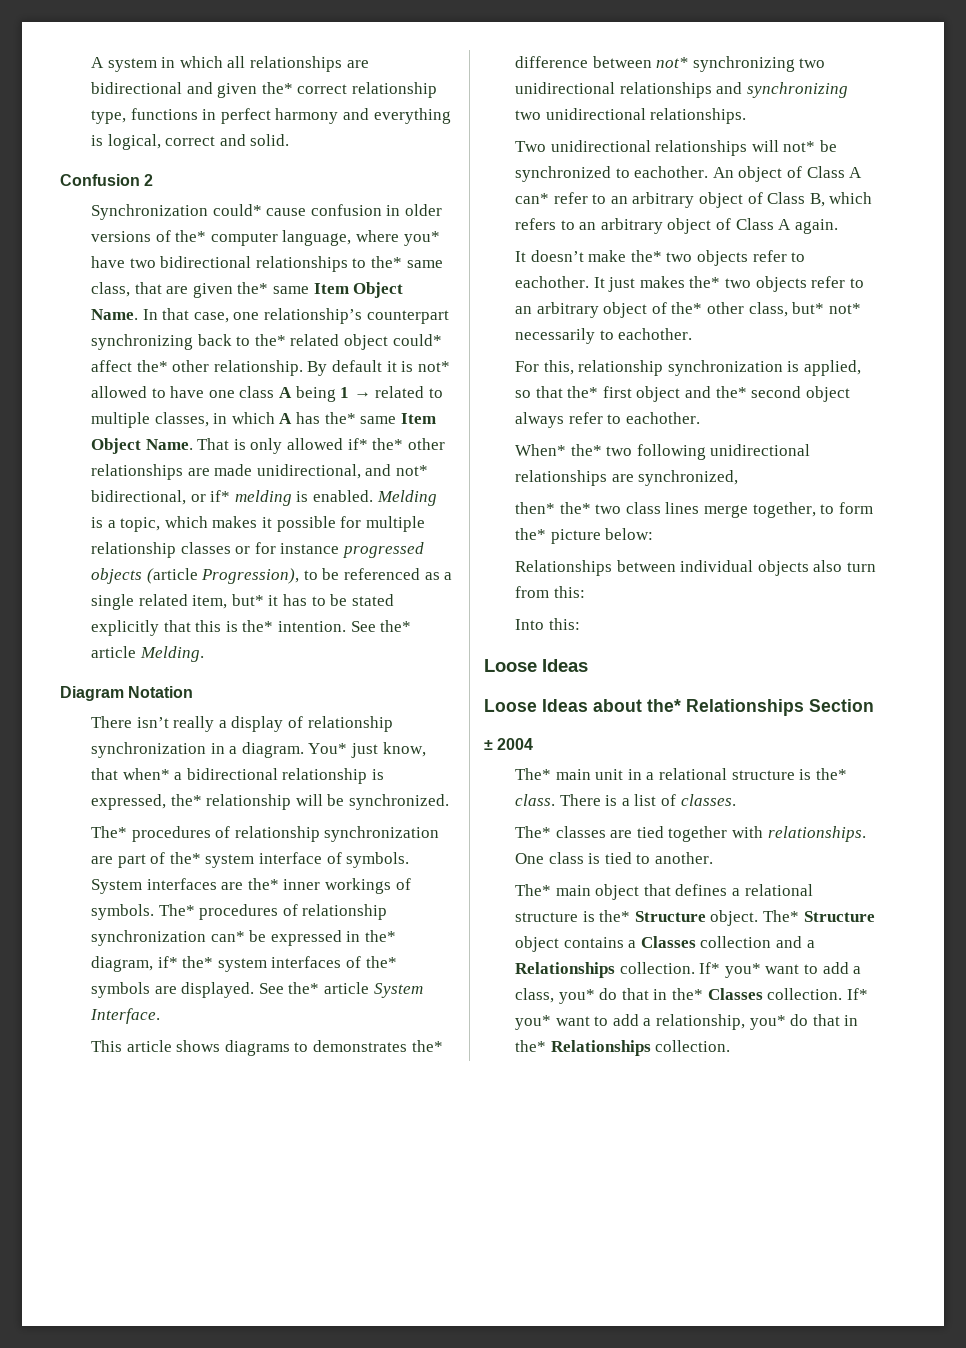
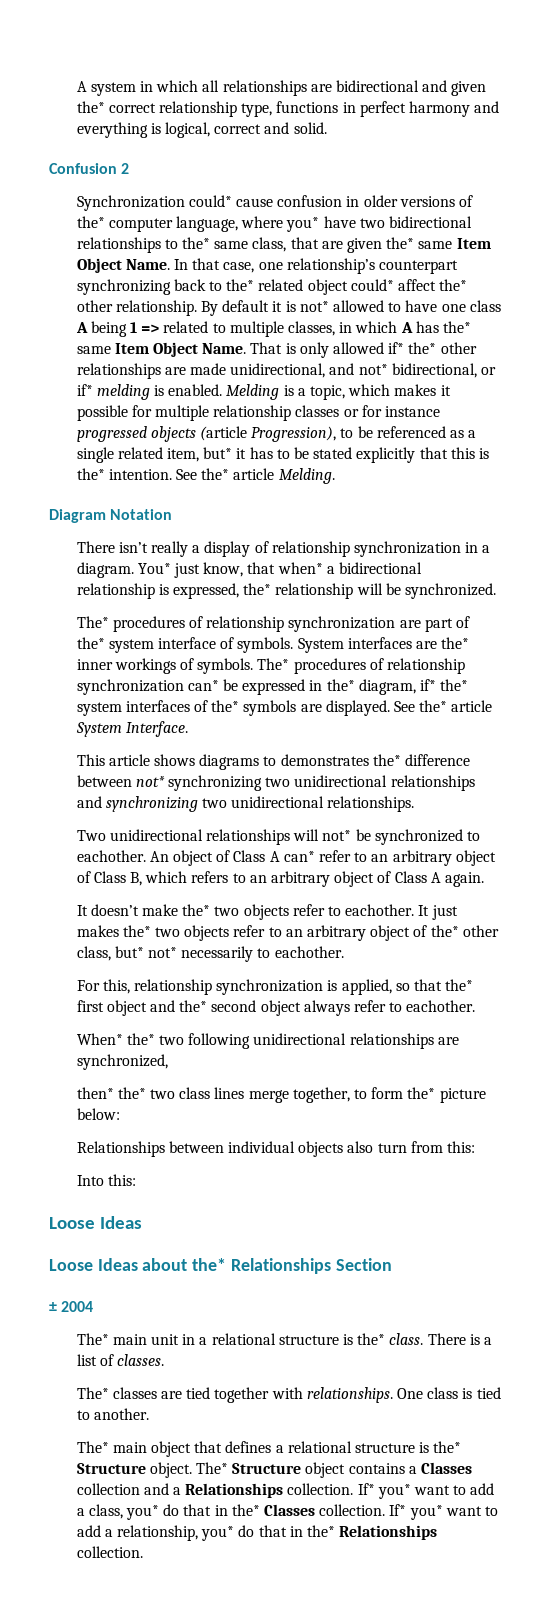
[353,392,371,398] → -> [141,324,160,333] =>

